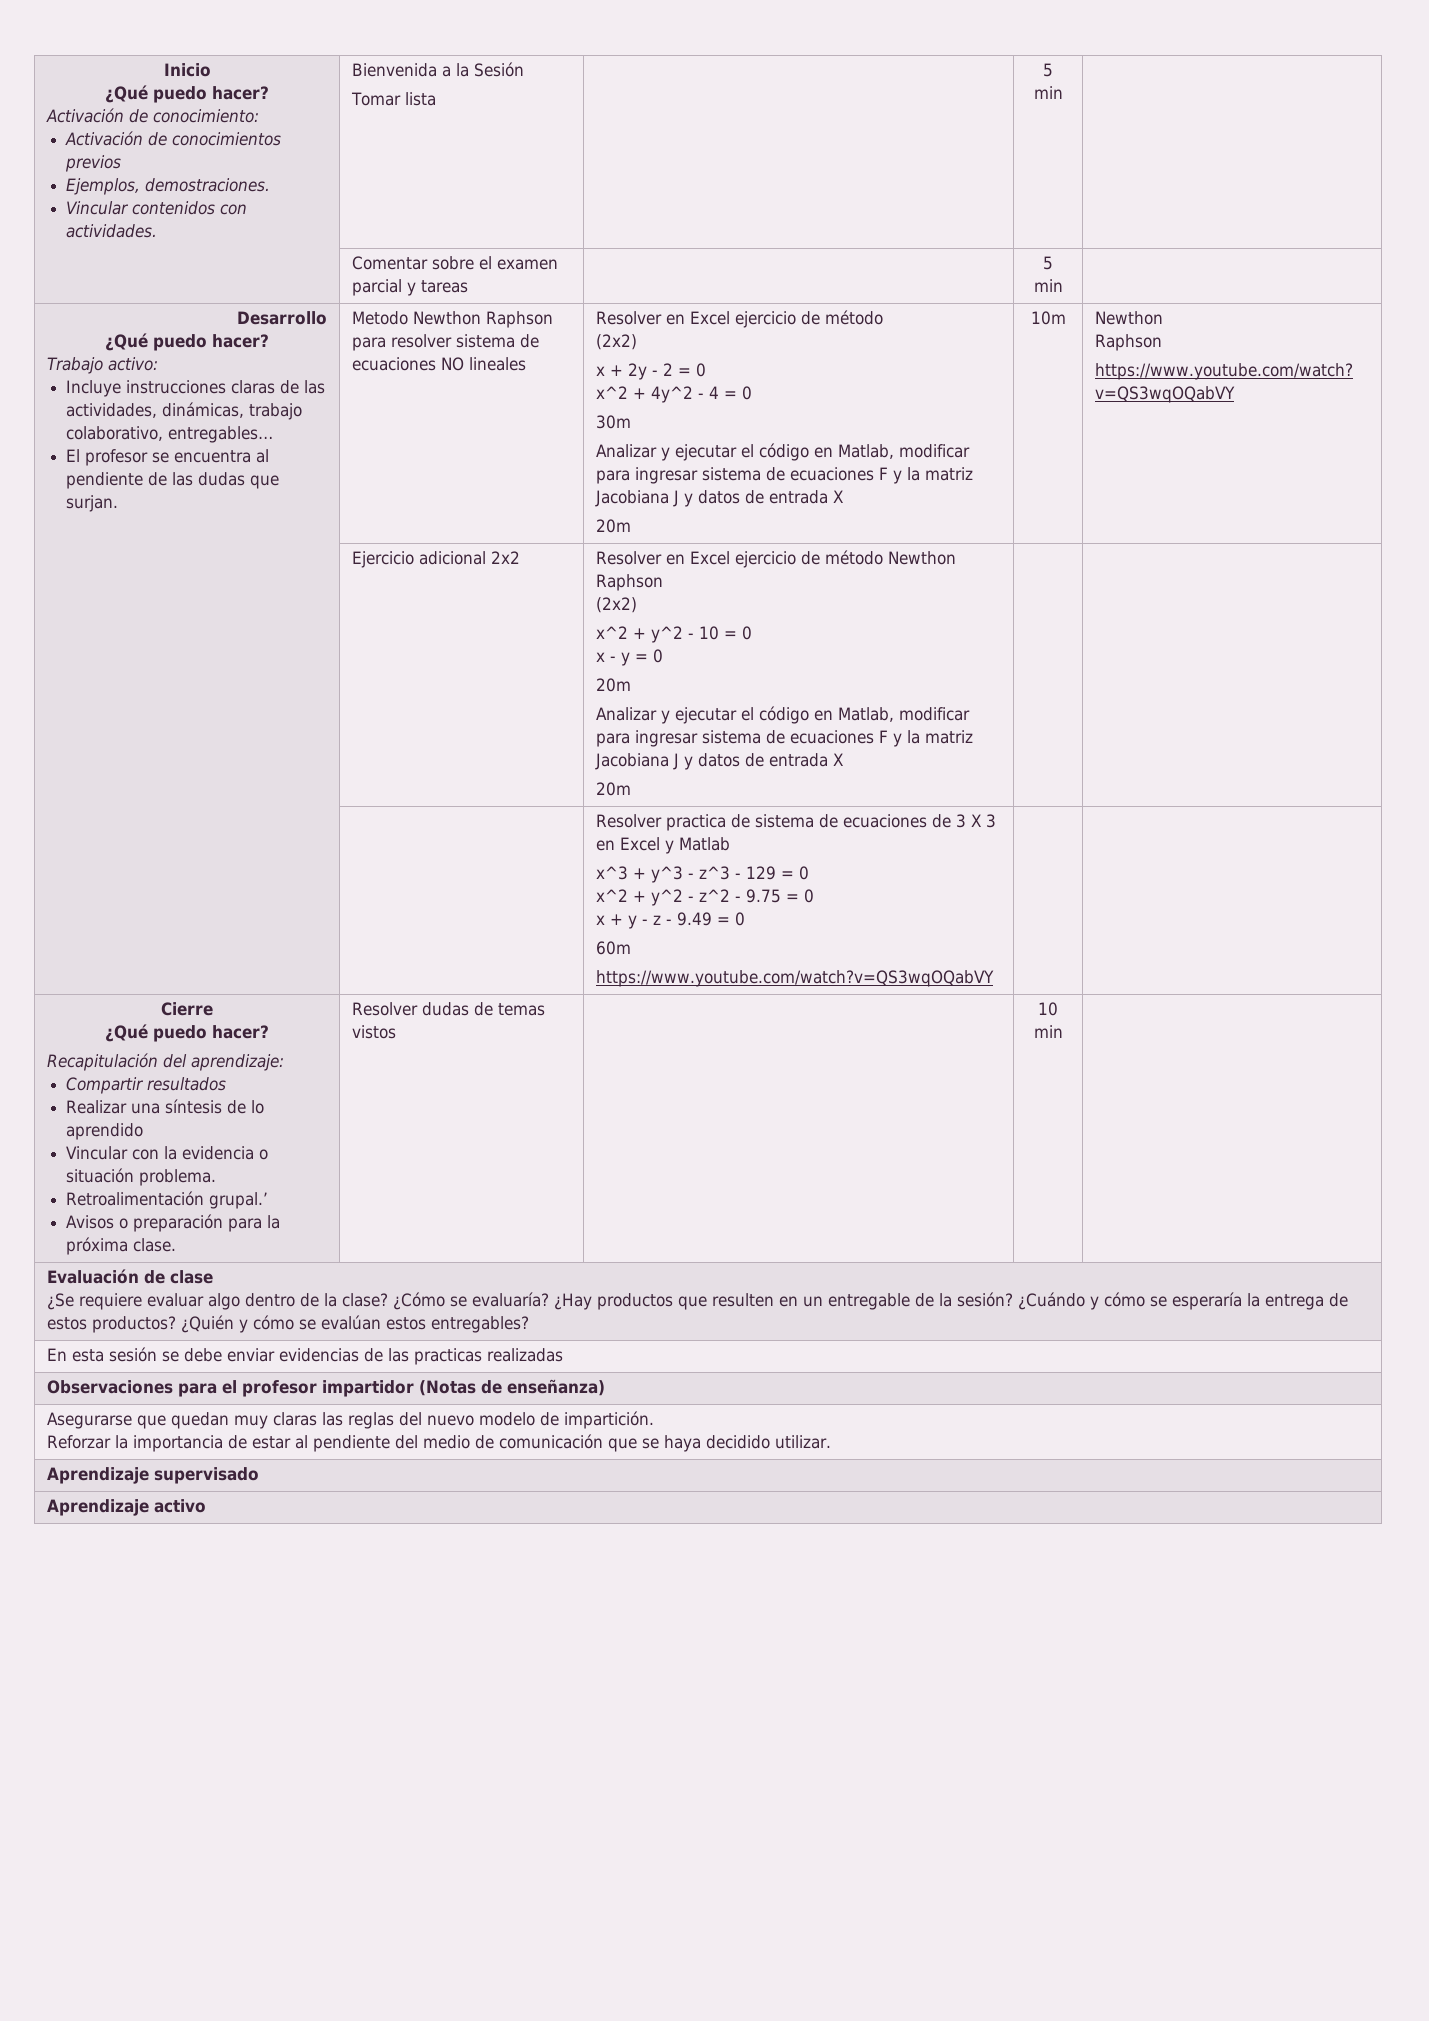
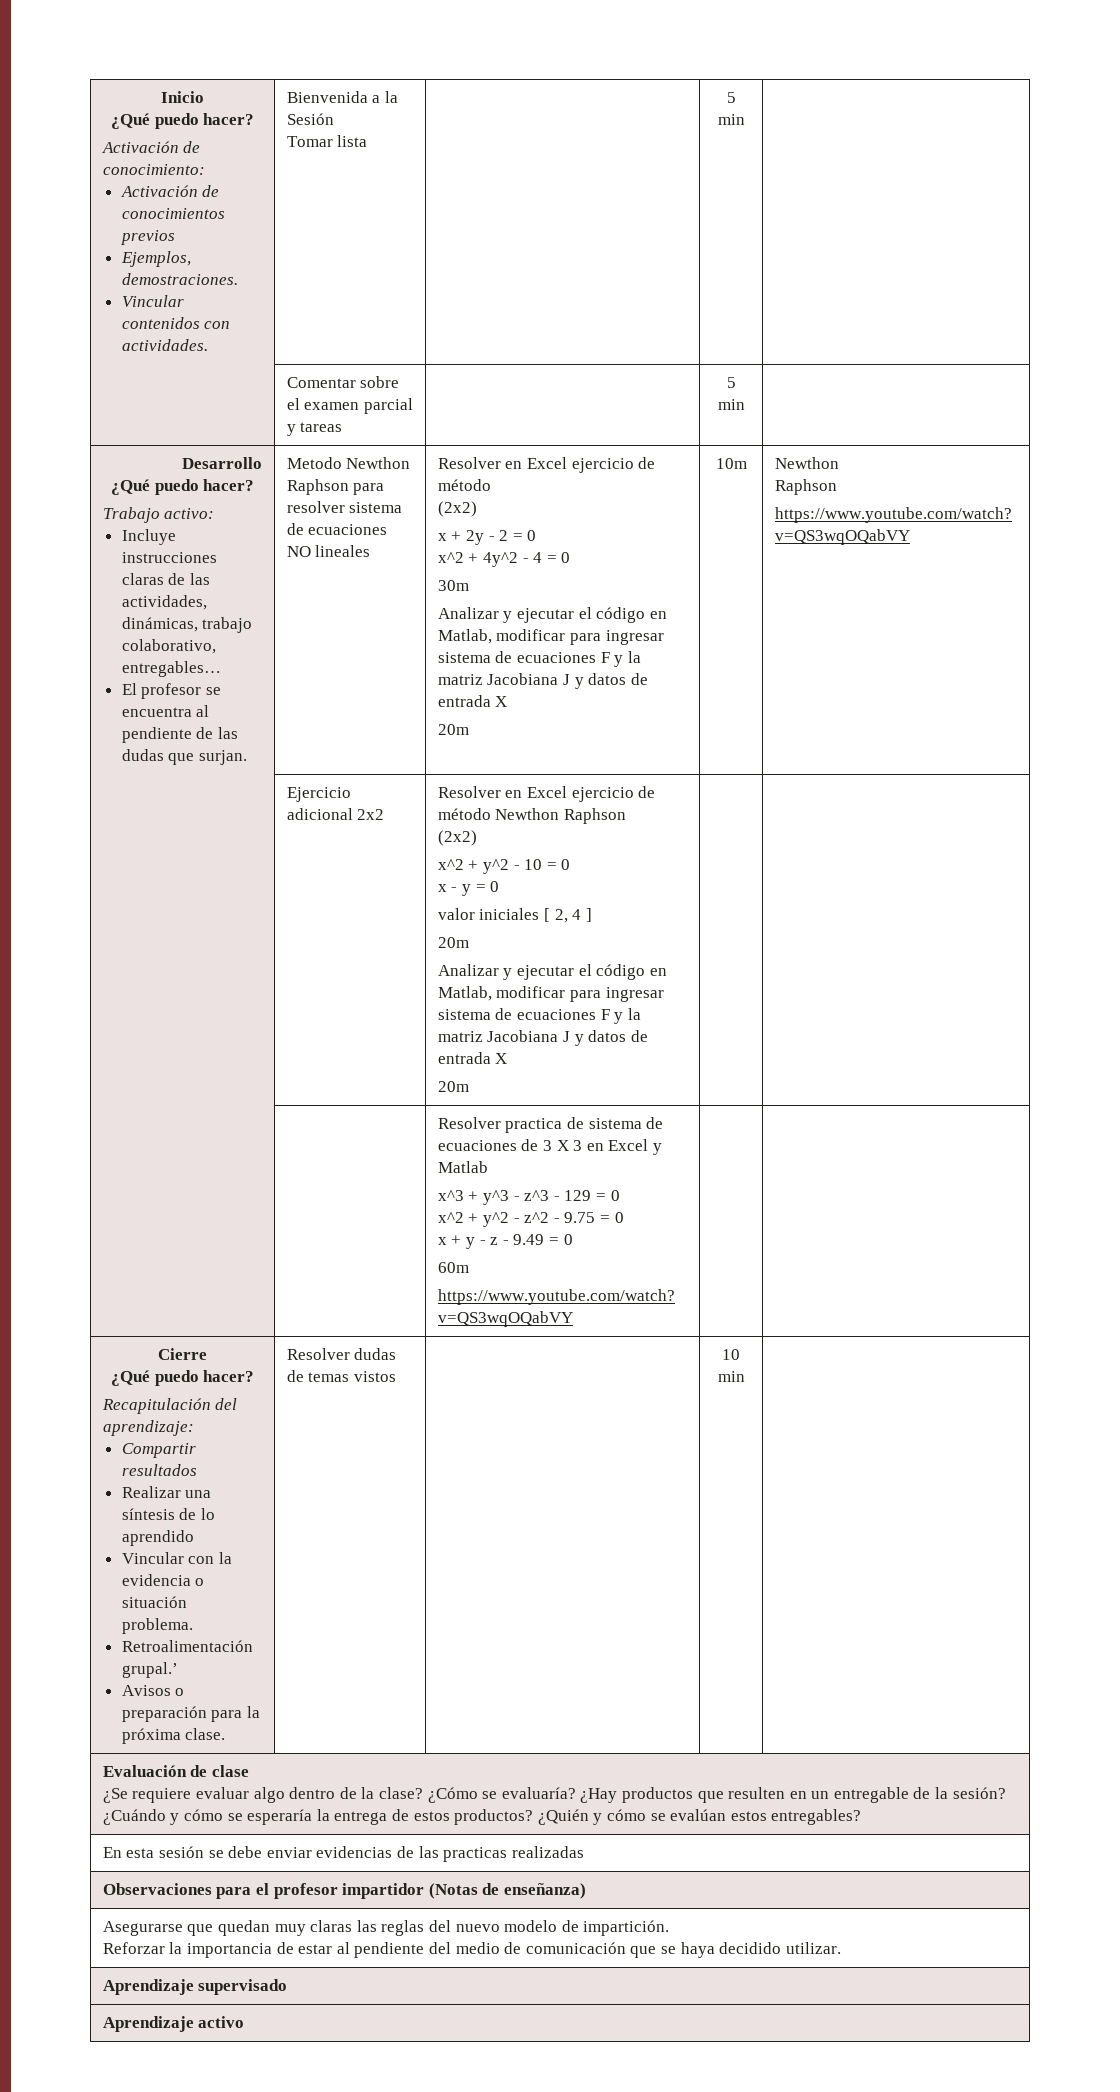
(664, 656) none -> [437,908,592,923] // valor iniciales [ 2, 4 ]

